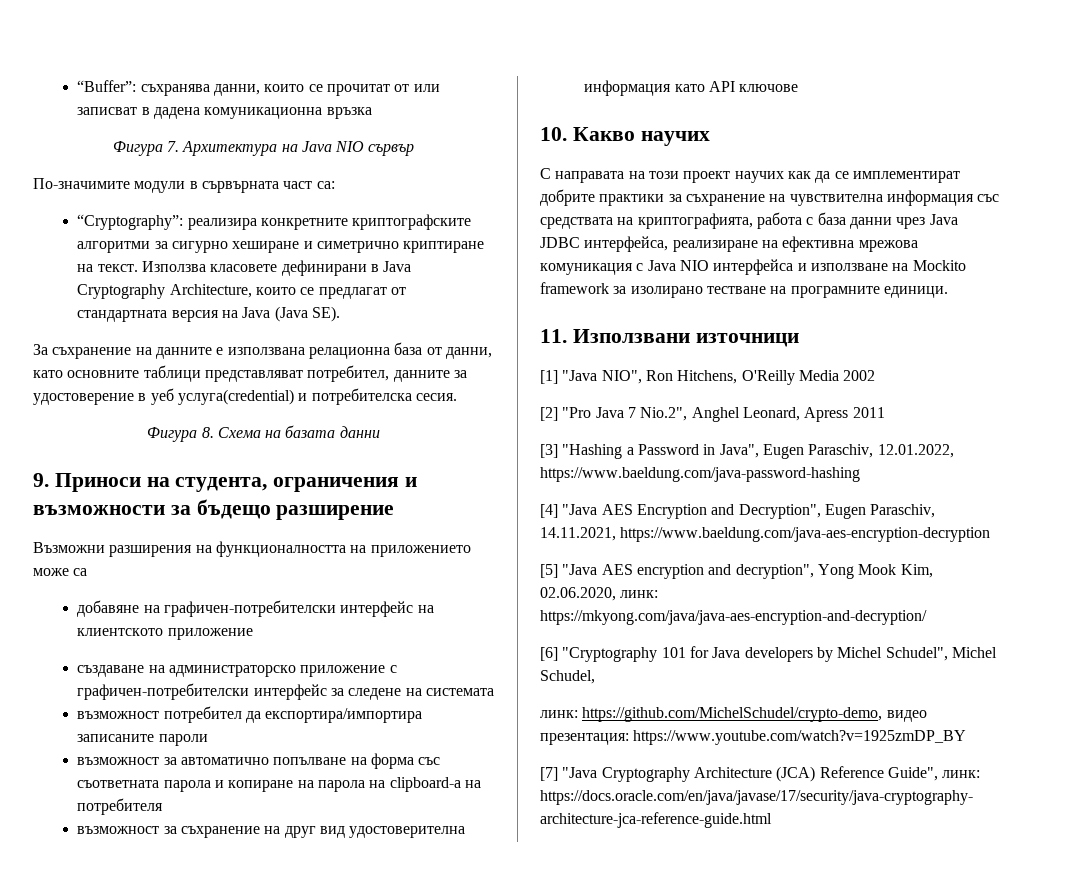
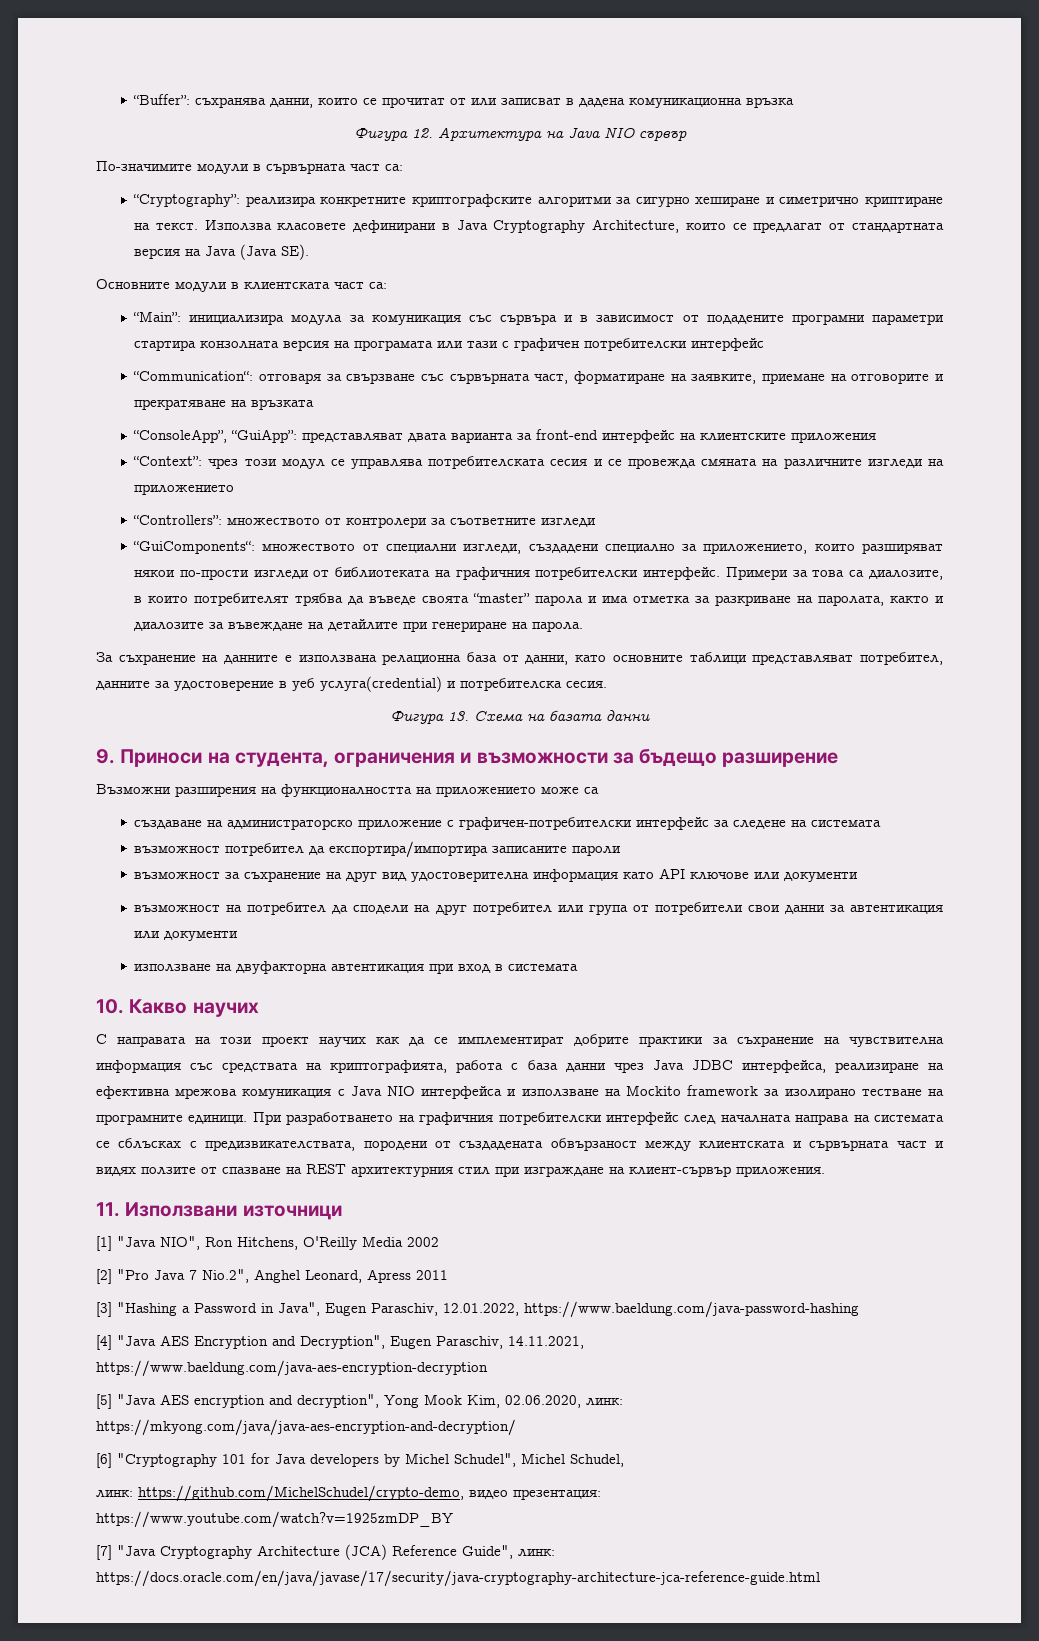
[166,141,179,152] 7. -> [411,128,433,138] 12.
(340, 314) none -> [96,279,387,292] [133,311,944,325] [134,338,765,351] [133,371,944,384] [134,399,315,410] [133,429,877,443] [133,456,944,469] [134,484,235,495] [133,515,597,528] [133,541,943,554] [134,567,944,580] [134,593,944,606] [134,619,584,632] // Основните модули в клиентската част са: // “Main”: инициализира модула за комуникация със сървъра и в зависимост от подадените програмни параметри стартира конзолната версия на програмата или тази с графичен потребителски интерфейс // “Communication“: отговаря за свързване със сървърната част, форматиране на заявките, приемане на отговорите и прекратяване на връзката // “ConsoleApp”, “GuiApp”: представляват двата варианта за front-end интерфейс на клиентските приложения // “Context”: чрез този модул се управлява потребителската сесия и се провежда смяната на различните изгледи на приложението // “Controllers”: множеството от контролери за съответните изгледи // “GuiComponents“: множеството от специални изгледи, създадени специално за приложението, които разширяват някои по-прости изгледи от библиотеката на графичния потребителски интерфейс. Примери за това са диалозите, в които потребителят трябва да въведе своята “master” парола и има отметка за разкриване на паролата, както и диалозите за въвеждане на детайлите при генериране на парола.
[201,427,214,438] 8. -> [448,711,469,721] 13.
[77,600,434,617] [77,628,253,640] // добавяне на графичен-потребителски интерфейс на клиентското приложение -> (599, 790) none
[77,753,441,769] [77,777,481,792] [77,798,164,815] // възможност за автоматично попълване на форма със съответната парола и копиране на парола на clipboard-а на потребителя -> (622, 850) none
(799, 88) none -> [754,872,859,882] [134,902,944,915] [134,931,239,941] [134,961,579,974] или документи // възможност на потребител да сподели на друг потребител или група от потребители свои данни за автентикация или документи // използване на двуфакторна автентикация при вход в системата
(948, 292) none -> [252,1112,944,1125] [96,1138,944,1151] [96,1164,825,1177] При разработването на графичния потребителски интерфейс след началната направа на системата се сблъсках с предизвикателствата, породени от създадената обвързаност между клиентската и сървърната част и видях ползите от спазване на REST архитектурния стил при изграждане на клиент-сървър приложения.

